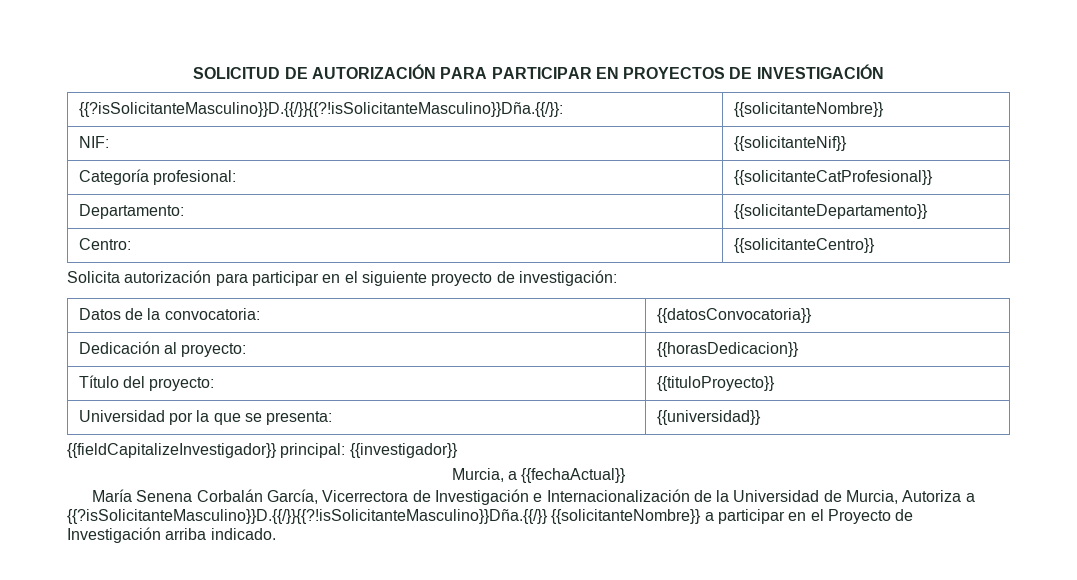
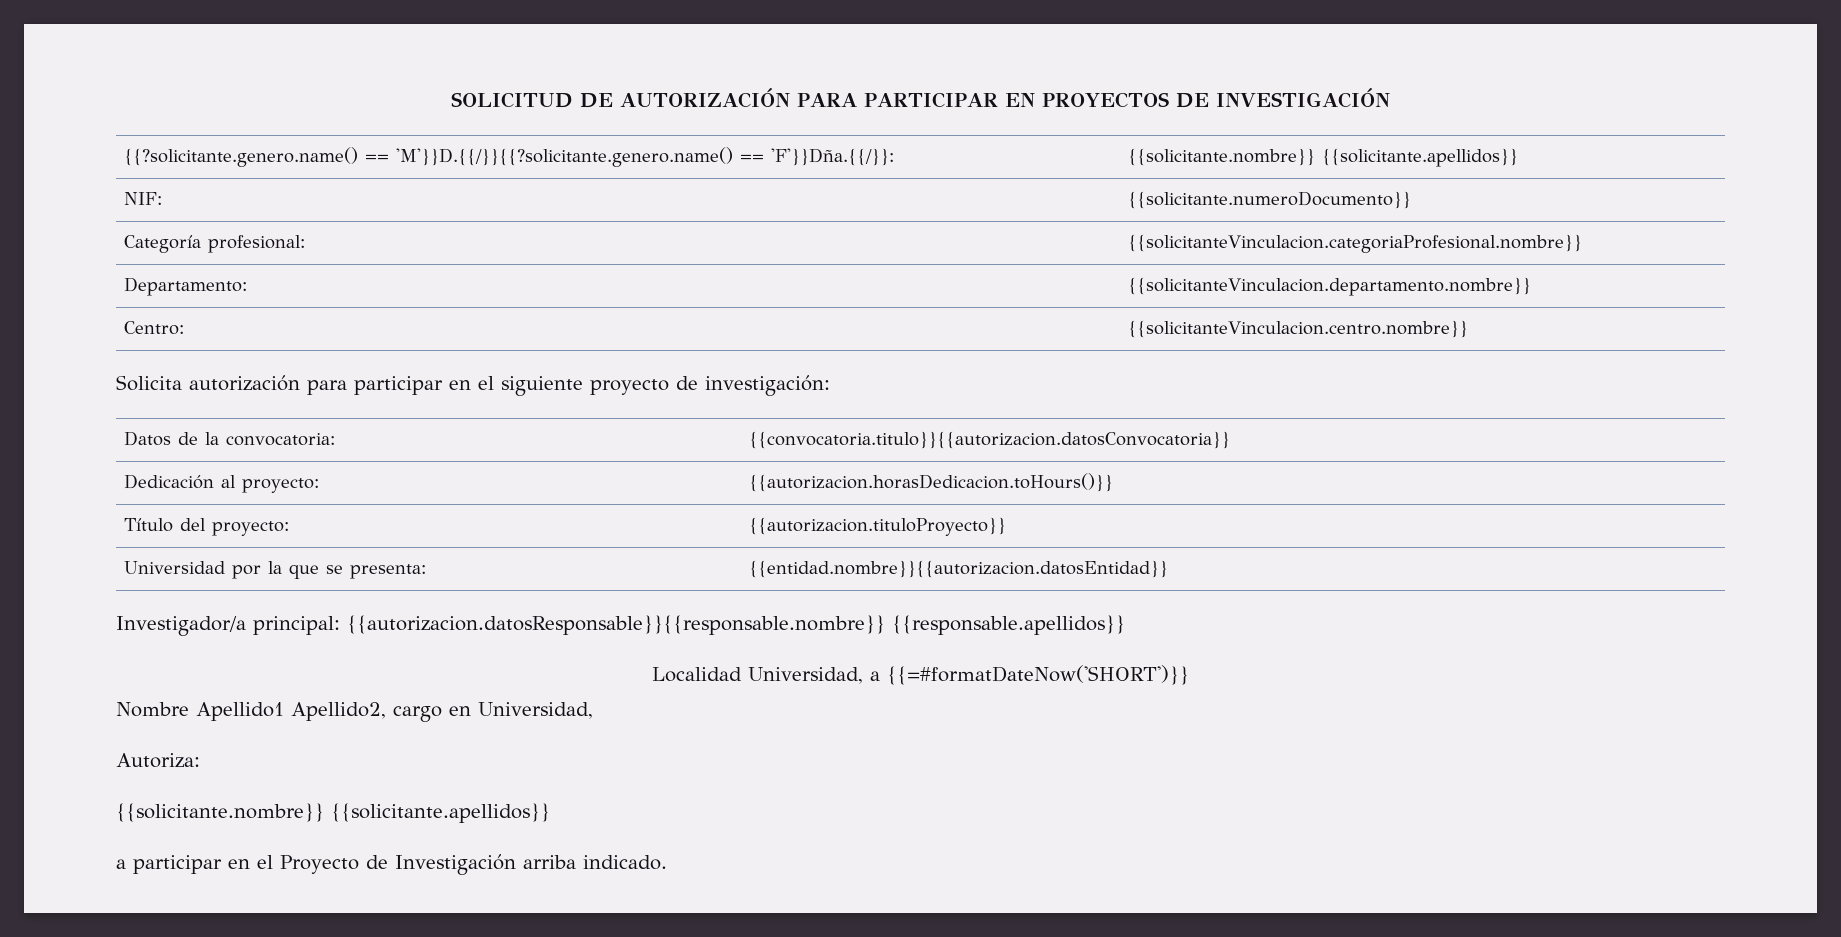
[78,102,563,117] [733,102,884,117] {{?isSolicitanteMasculino}}D.{{/}}{{?!isSolicitanteMasculino}}Dña.{{/}}: | {{solicitanteNombre}} -> [124,147,895,167] [1128,148,1519,167] {{?solicitante.genero.name() == 'M'}}D.{{/}}{{?solicitante.genero.name() == 'F'}}Dña.{{/}}: | {{solicitante.nombre}} {{solicitante.apellidos}}
[733,136,847,151] {{solicitanteNif}} -> [1128,191,1412,209] {{solicitante.numeroDocumento}}
[733,170,933,185] {{solicitanteCatProfesional}} -> [1128,234,1583,253] {{solicitanteVinculacion.categoriaProfesional.nombre}}
[733,204,928,219] {{solicitanteDepartamento}} -> [1128,277,1532,296] {{solicitanteVinculacion.departamento.nombre}}
[733,238,875,253] {{solicitanteCentro}} -> [1128,320,1469,338] {{solicitanteVinculacion.centro.nombre}}
[656,308,812,323] {{datosConvocatoria}} -> [749,431,1231,449] {{convocatoria.titulo}}{{autorizacion.datosConvocatoria}}
[656,342,799,357] {{horasDedicacion}} -> [749,473,1114,492] {{autorizacion.horasDedicacion.toHours()}}
[656,376,775,391] {{tituloProyecto}} -> [749,517,1007,536] {{autorizacion.tituloProyecto}}
[656,410,761,425] [67,443,458,458] [451,468,627,483] [91,489,975,505] [67,509,702,524] {{universidad}} // {{fieldCapitalizeInvestigador}} principal: {{investigador}} // Murcia, a {{fechaActual}} // María Senena Corbalán García, Vicerrectora de Investigación e Internacionalización de la Universidad de Murcia, Autoriza a {{?isSolicitanteMasculino}}D.{{/}}{{?!isSolicitanteMasculino}}Dña.{{/}} {{solicitanteNombre}} -> [749,560,1169,578] [116,615,1125,636] [652,665,1189,685] [116,702,593,722] [116,753,200,768] [116,803,550,823] {{entidad.nombre}}{{autorizacion.datosEntidad}} // Investigador/a principal: {{autorizacion.datosResponsable}}{{responsable.nombre}} {{responsable.apellidos}} // Localidad Universidad, a {{=#formatDateNow('SHORT')}} // Nombre Apellido1 Apellido2, cargo en Universidad, // Autoriza: // {{solicitante.nombre}} {{solicitante.apellidos}} //

